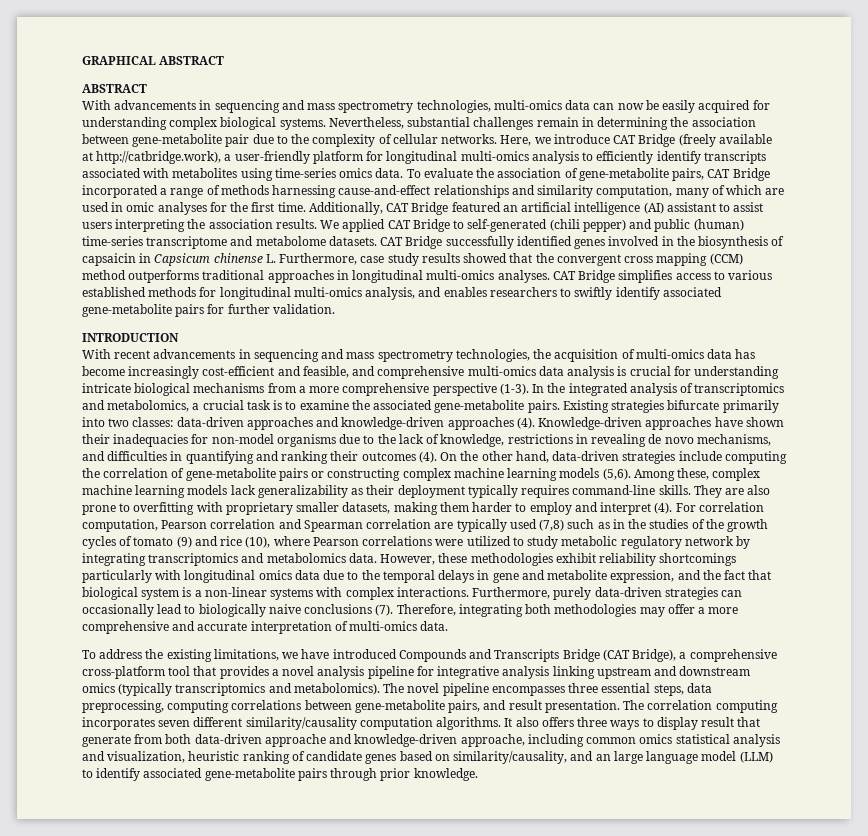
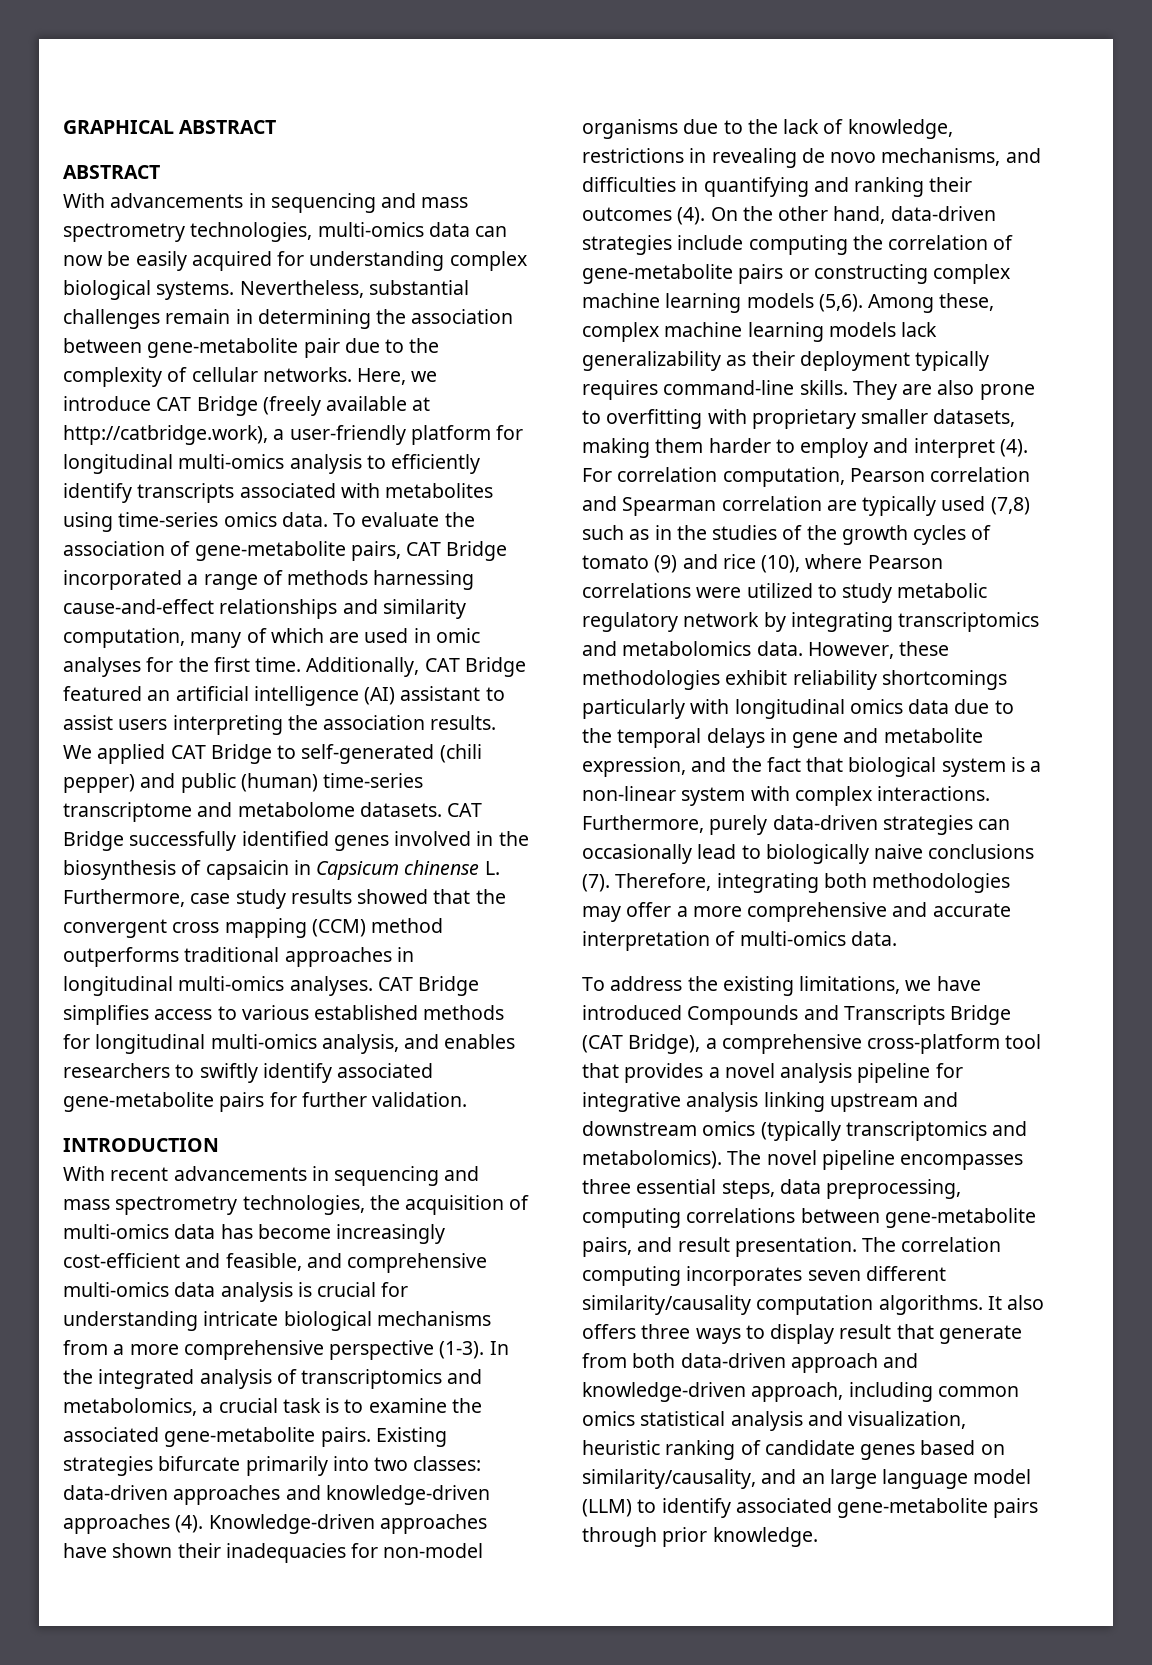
[270,588,314,600] systems -> [681,787,746,806] system
[264,734,525,747] approache and knowledge-driven approache, -> [790,1353,919,1373] [582,1382,844,1402] approach and knowledge-driven approach,

